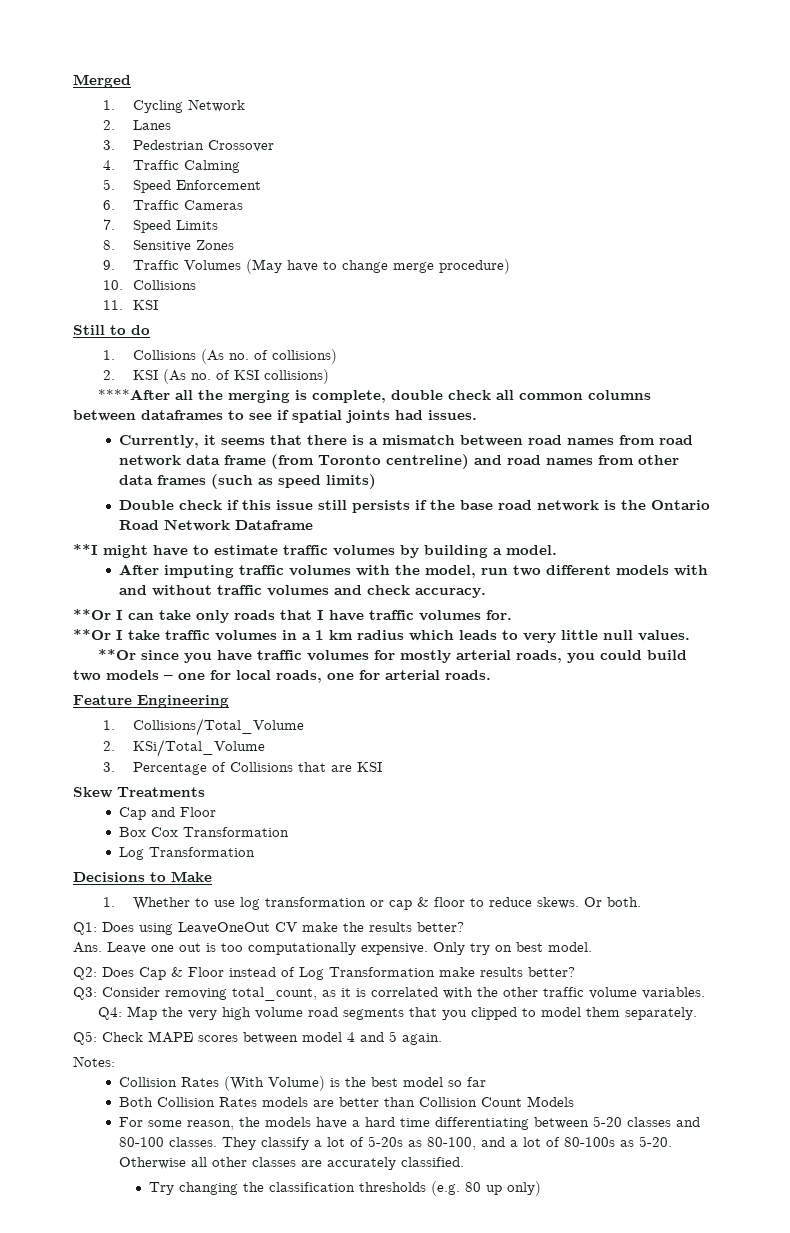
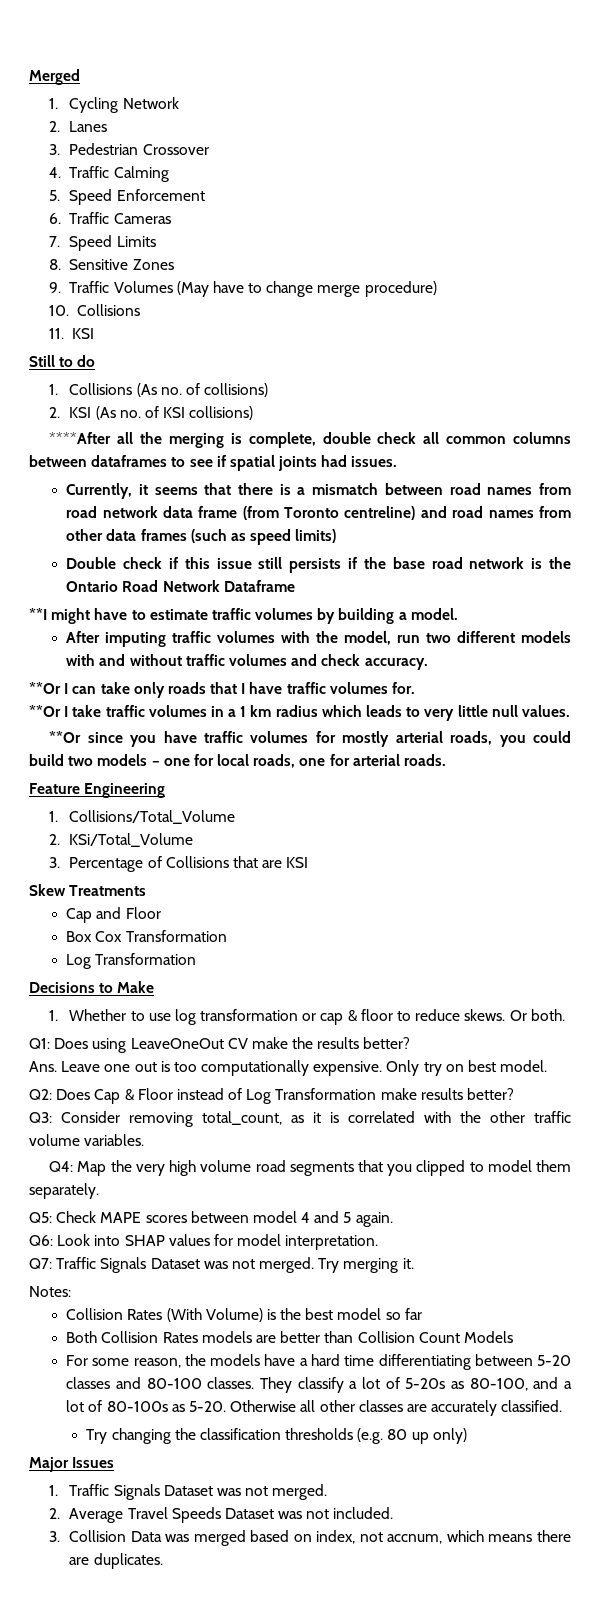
(442, 1039) none -> [29,1234,379,1250] [29,1257,414,1273] // Q6: Look into SHAP values for model interpretation. // Q7: Traffic Signals Dataset was not merged. Try merging it.
(542, 1188) none -> [29,1457,115,1472] [49,1484,328,1500] [49,1507,394,1523] [49,1530,572,1546] [69,1553,163,1569] // Major Issues // 1. Traffic Signals Dataset was not merged. // 2. Average Travel Speeds Dataset was not included. // 3. Collision Data was merged based on index, not accnum, which means there are duplicates.

